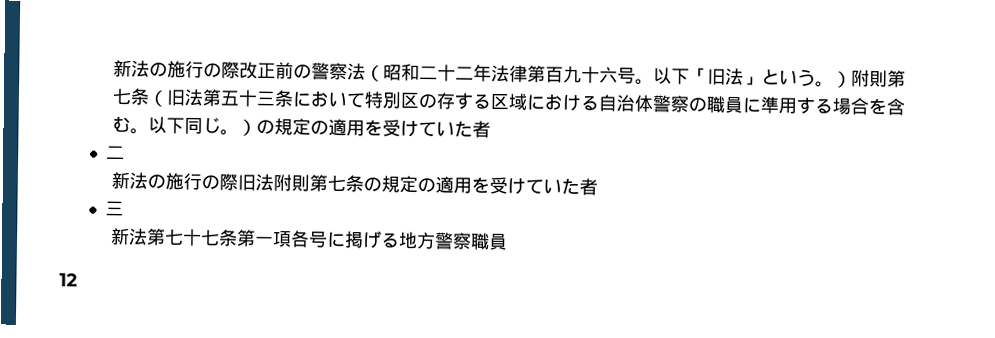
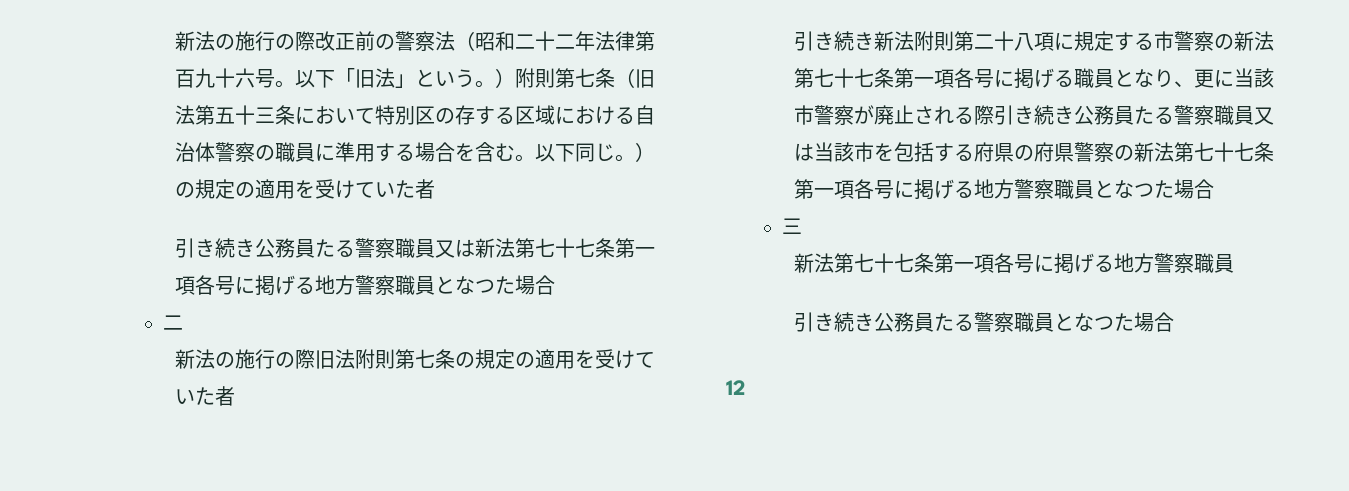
(492, 129) none -> [175,238,656,259] [175,275,556,296] // 引き続き公務員たる警察職員又は新法第七十七条第一項各号に掲げる地方警察職員となつた場合
(599, 187) none -> [794,31,1275,52] [794,68,1275,89] [794,105,1275,126] [794,142,1275,163] [794,179,1215,200] // 引き続き新法附則第二十八項に規定する市警察の新法第七十七条第一項各号に掲げる職員となり、更に当該市警察が廃止される際引き続き公務員たる警察職員又は当該市を包括する府県の府県警察の新法第七十七条第一項各号に掲げる地方警察職員となつた場合
(509, 241) none -> [794,312,1175,333] // 引き続き公務員たる警察職員となつた場合

